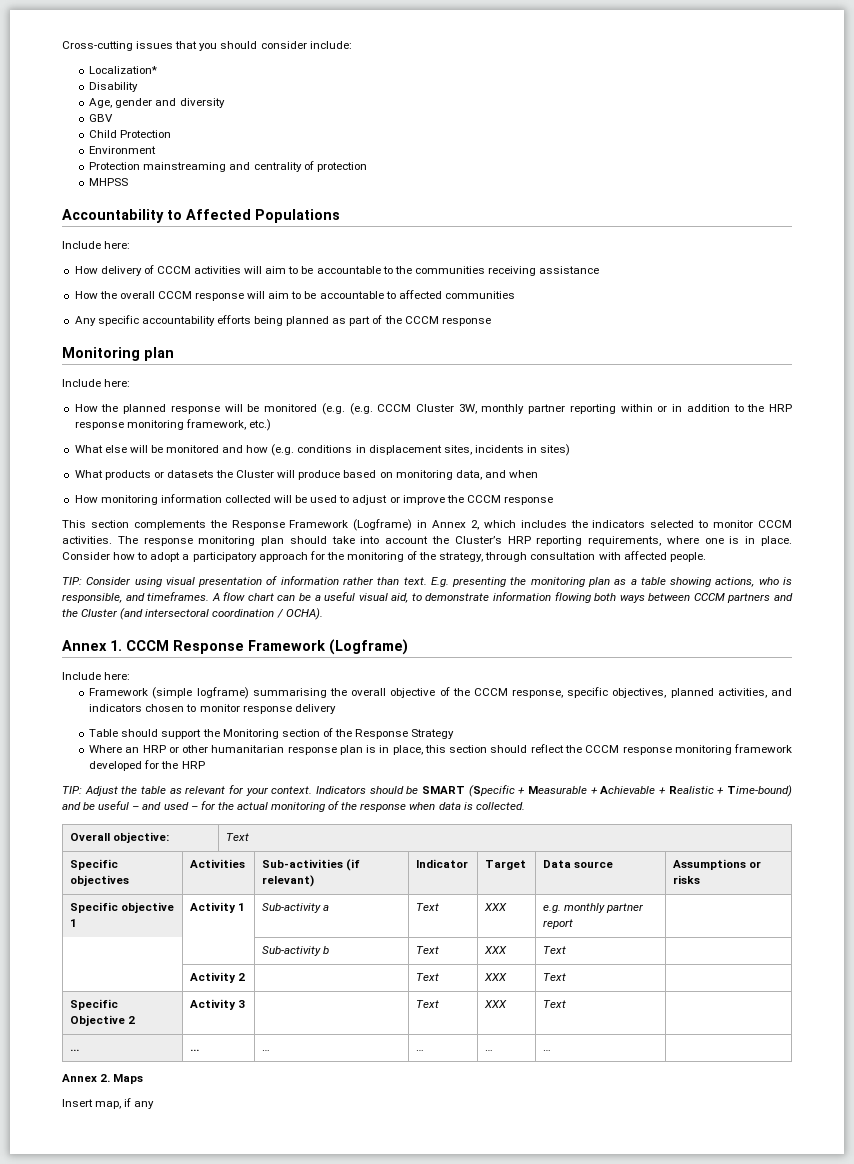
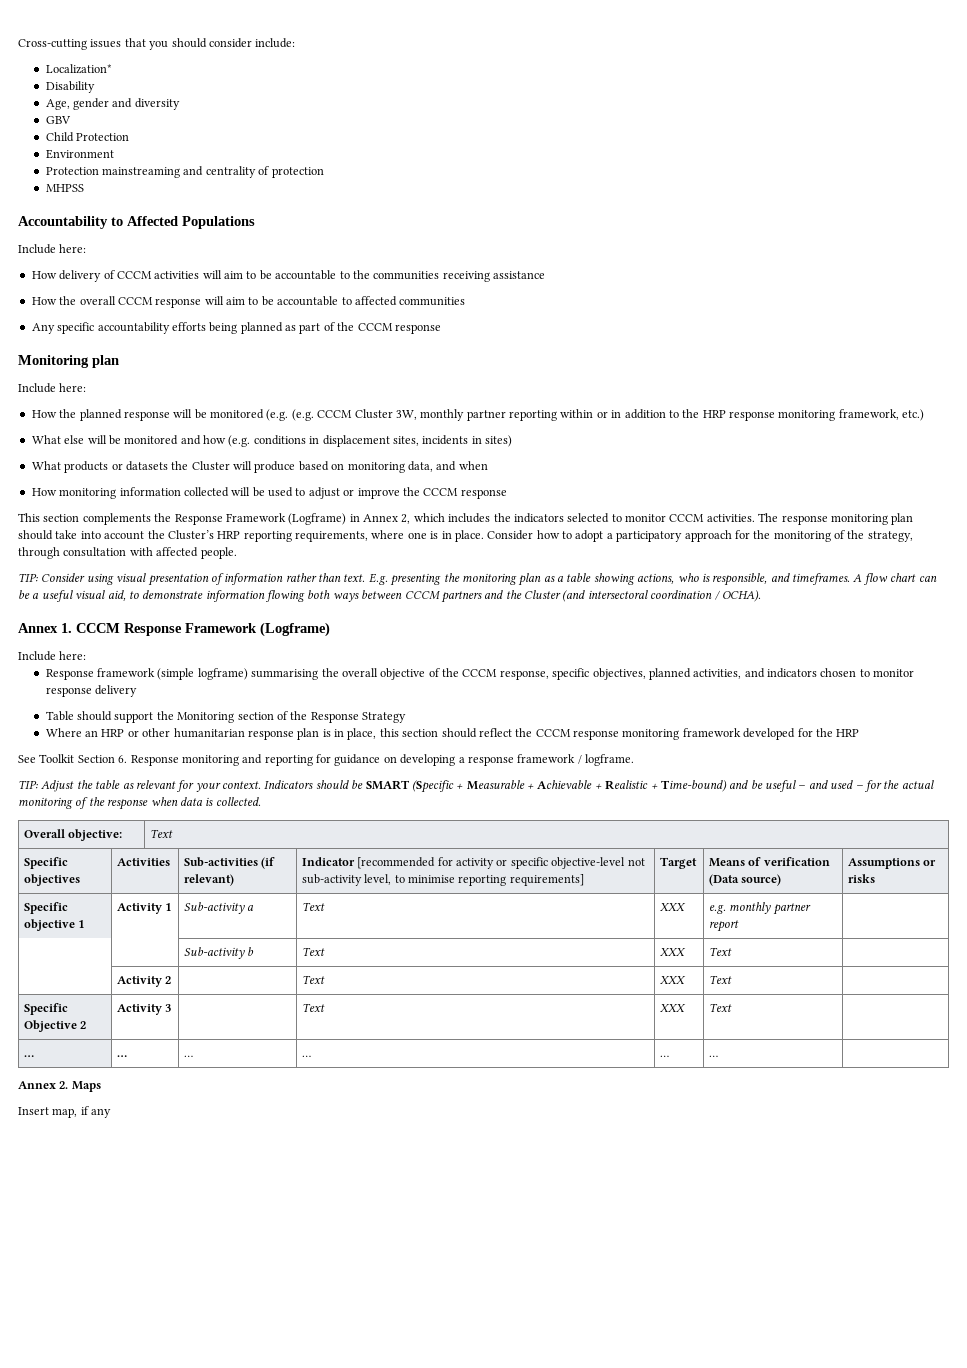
[89,688,149,696] Framework -> [45,668,156,680] Response framework
(205, 765) none -> [18,754,634,766] // See Toolkit Section 6. Response monitoring and reporting for guidance on developing a response framework / logframe.
[485,860,527,870] [543,860,614,868] | Target | Data source -> [357,857,645,869] [301,874,584,886] [659,857,697,869] [708,857,830,867] [708,874,782,886] [recommended for activity or specific objective-level not sub-activity level, to minimise reporting requirements] | Target | Means of verification (Data source)

